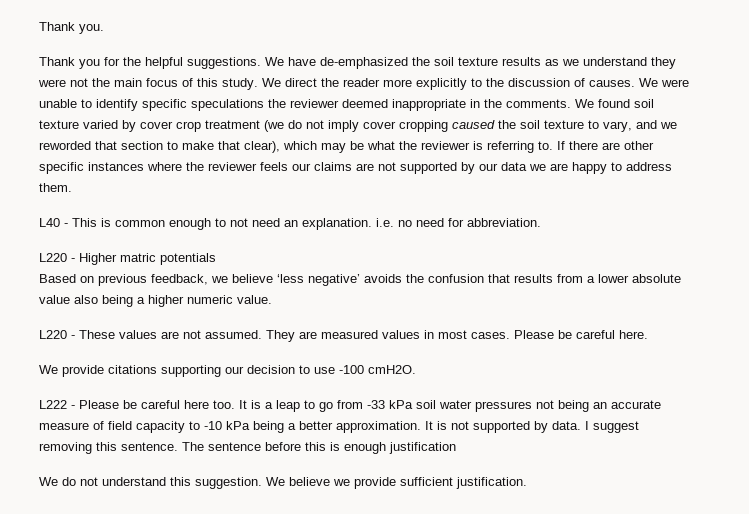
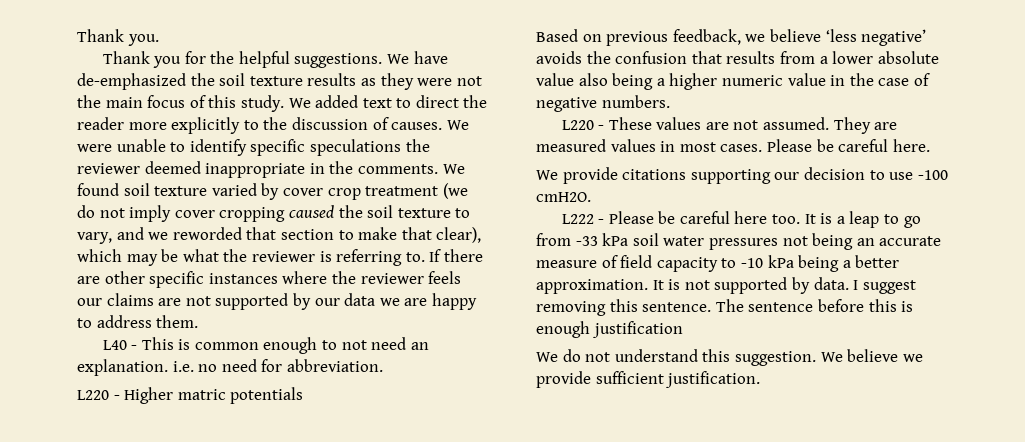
[562,57,647,66] we understand -> (376, 82) none
(281, 82) none -> [315,95,412,108] added text to
[237,295,272,304] value. -> [787,73,930,86] [536,95,670,112] value in the case of negative numbers.

